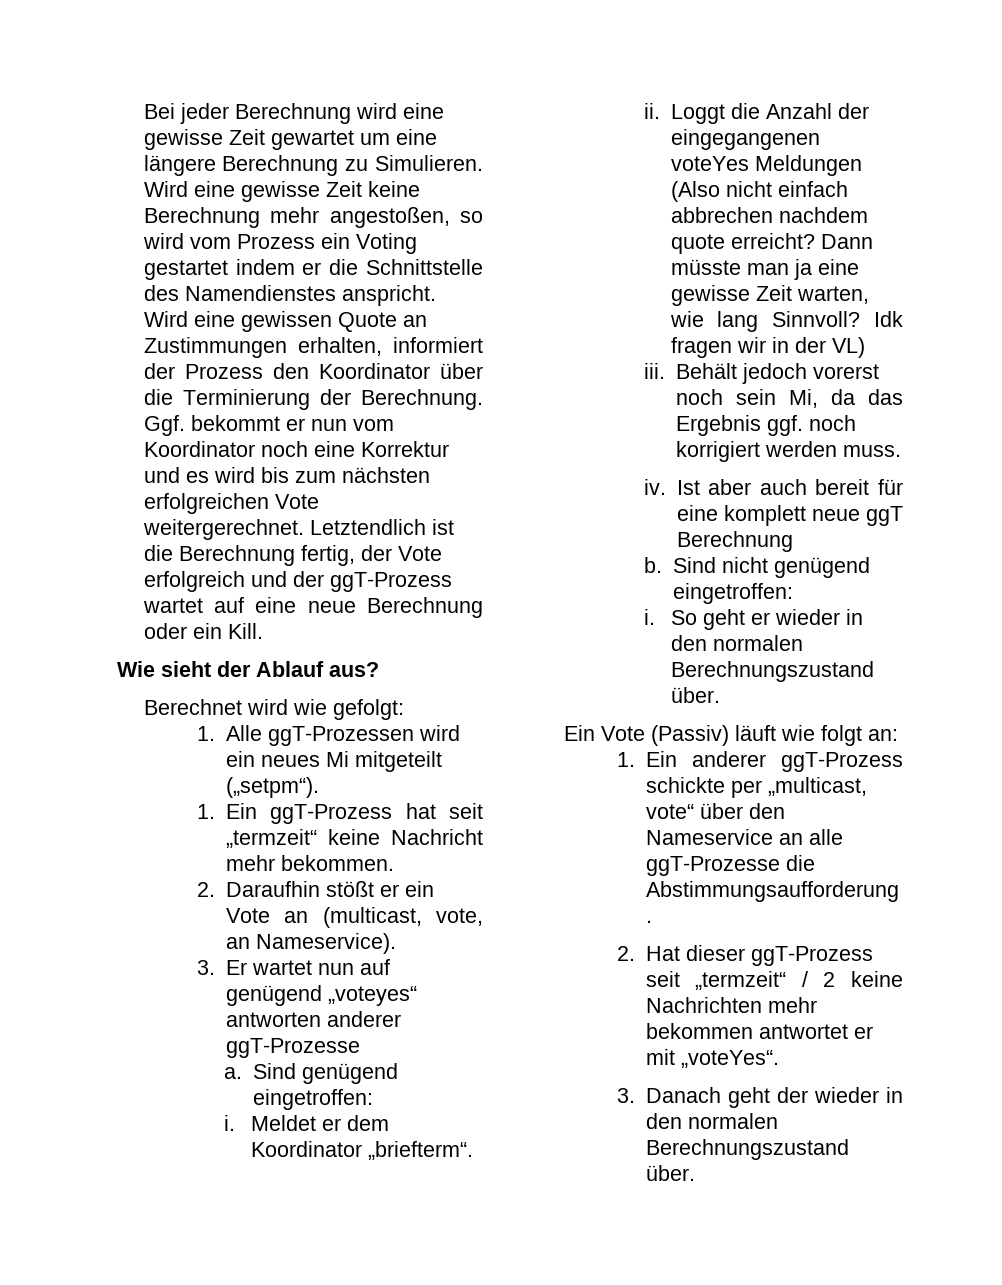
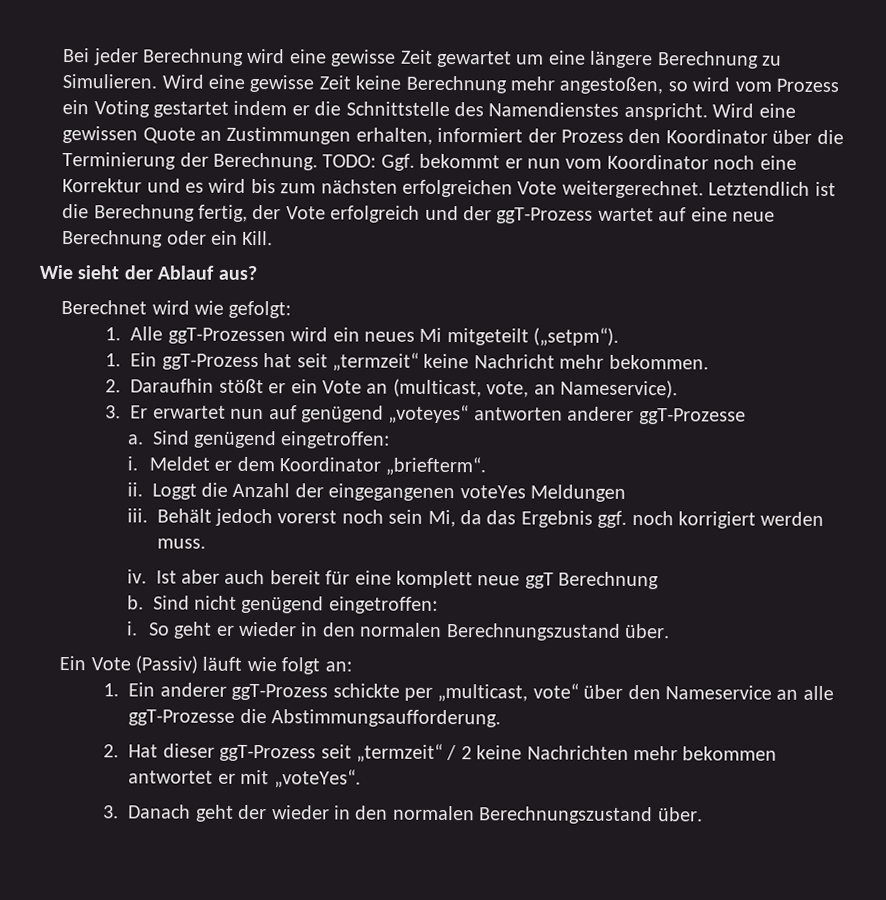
(483, 399) none -> [322,154,377,168] TODO:
[251,960,312,975] wartet -> [152,405,226,419] erwartet
[670,181,848,202] [670,207,868,223] [670,233,873,254] [670,259,859,280] [670,285,869,306] [669,311,903,332] [670,337,865,358] (Also nicht einfach abbrechen nachdem quote erreicht? Dann müsste man ja eine gewisse Zeit warten, wie lang Sinnvoll? Idk fragen wir in der VL) -> (626, 493) none

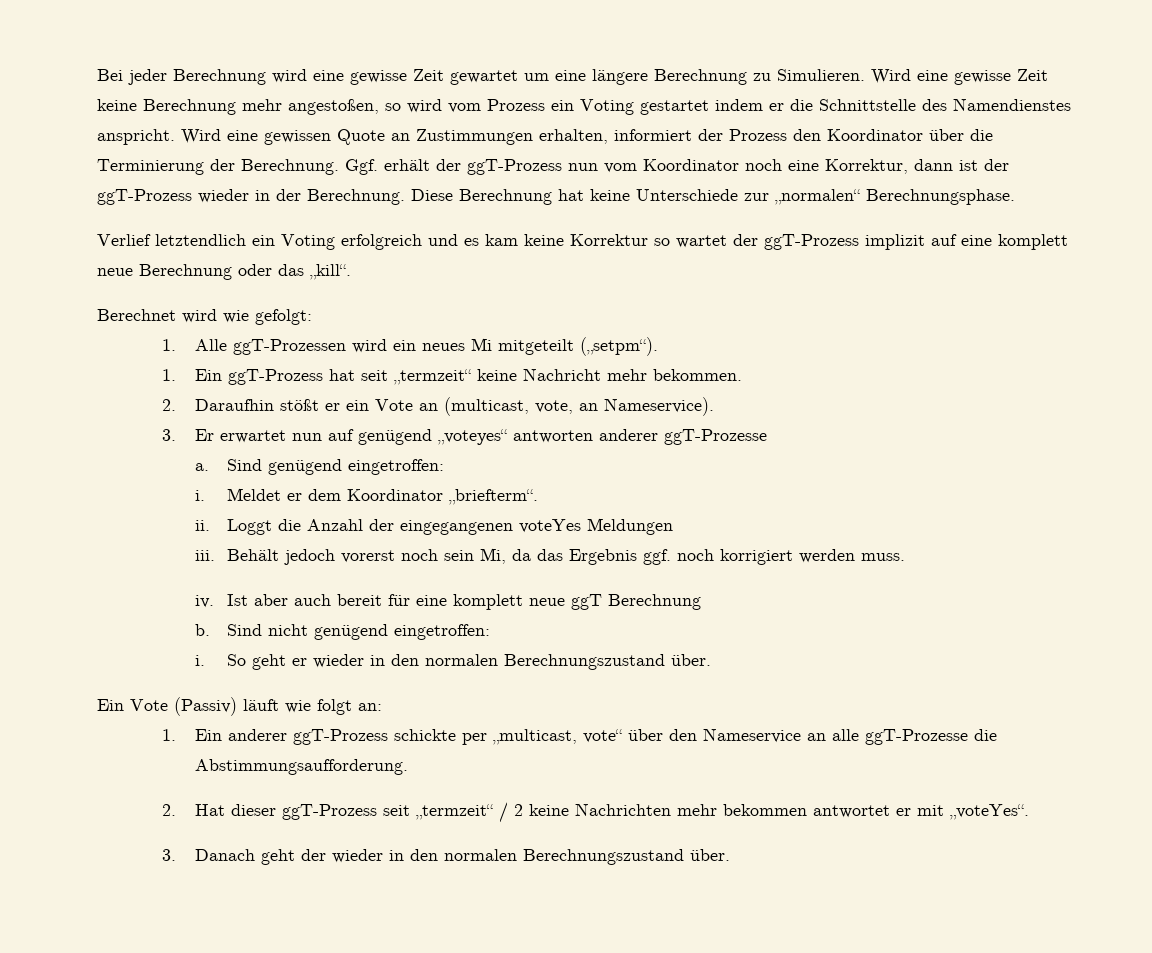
[322,153,523,171] TODO: Ggf. bekommt er -> [345,159,563,175] Ggf. erhält der ggT-Prozess
[62,178,836,199] [62,204,654,224] Korrektur und es wird bis zum nächsten erfolgreichen Vote weitergerechnet. Letztendlich ist die Berechnung fertig, der Vote erfolgreich und der ggT-Prozess wartet -> [825,159,1010,174] [97,189,1016,205] [97,234,926,250] Korrektur, dann ist der ggT-Prozess wieder in der Berechnung. Diese Berechnung hat keine Unterschiede zur „normalen“ Berechnungsphase. // Verlief letztendlich ein Voting erfolgreich und es kam keine Korrektur so wartet der ggT-Prozess implizit
(728, 214) none -> [998,234,1069,250] komplett
[210,230,274,246] [39,264,257,281] ein Kill. // Wie sieht der Ablauf aus? -> [278,264,352,280] das „kill“.

